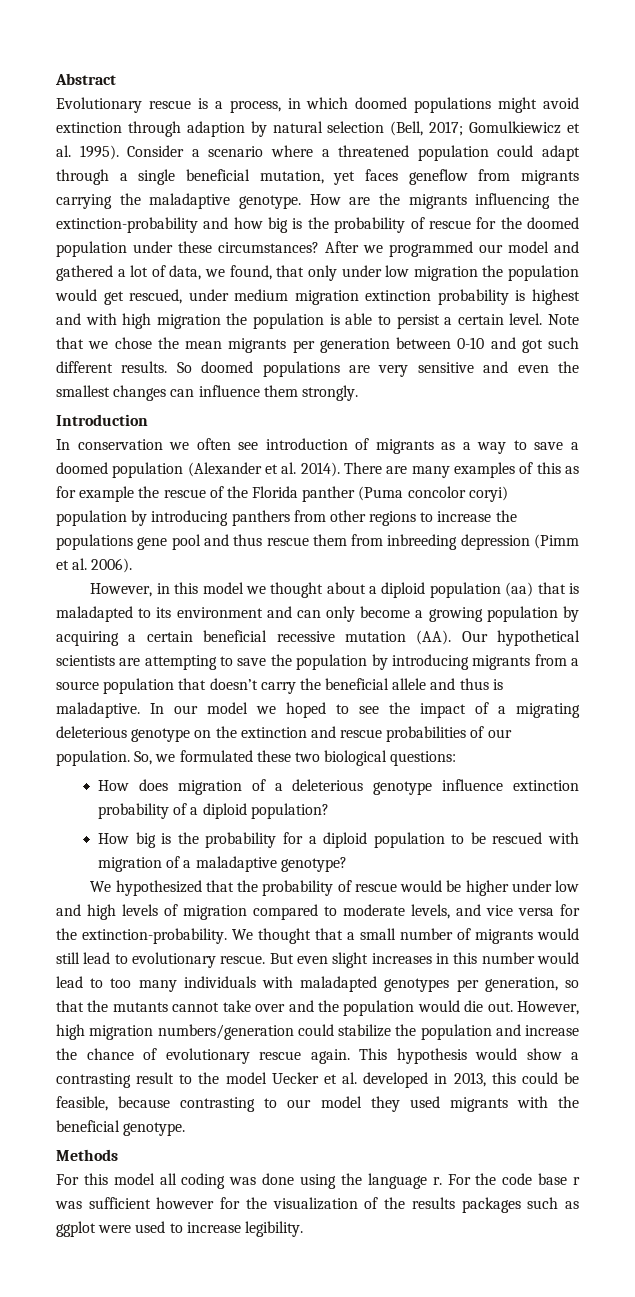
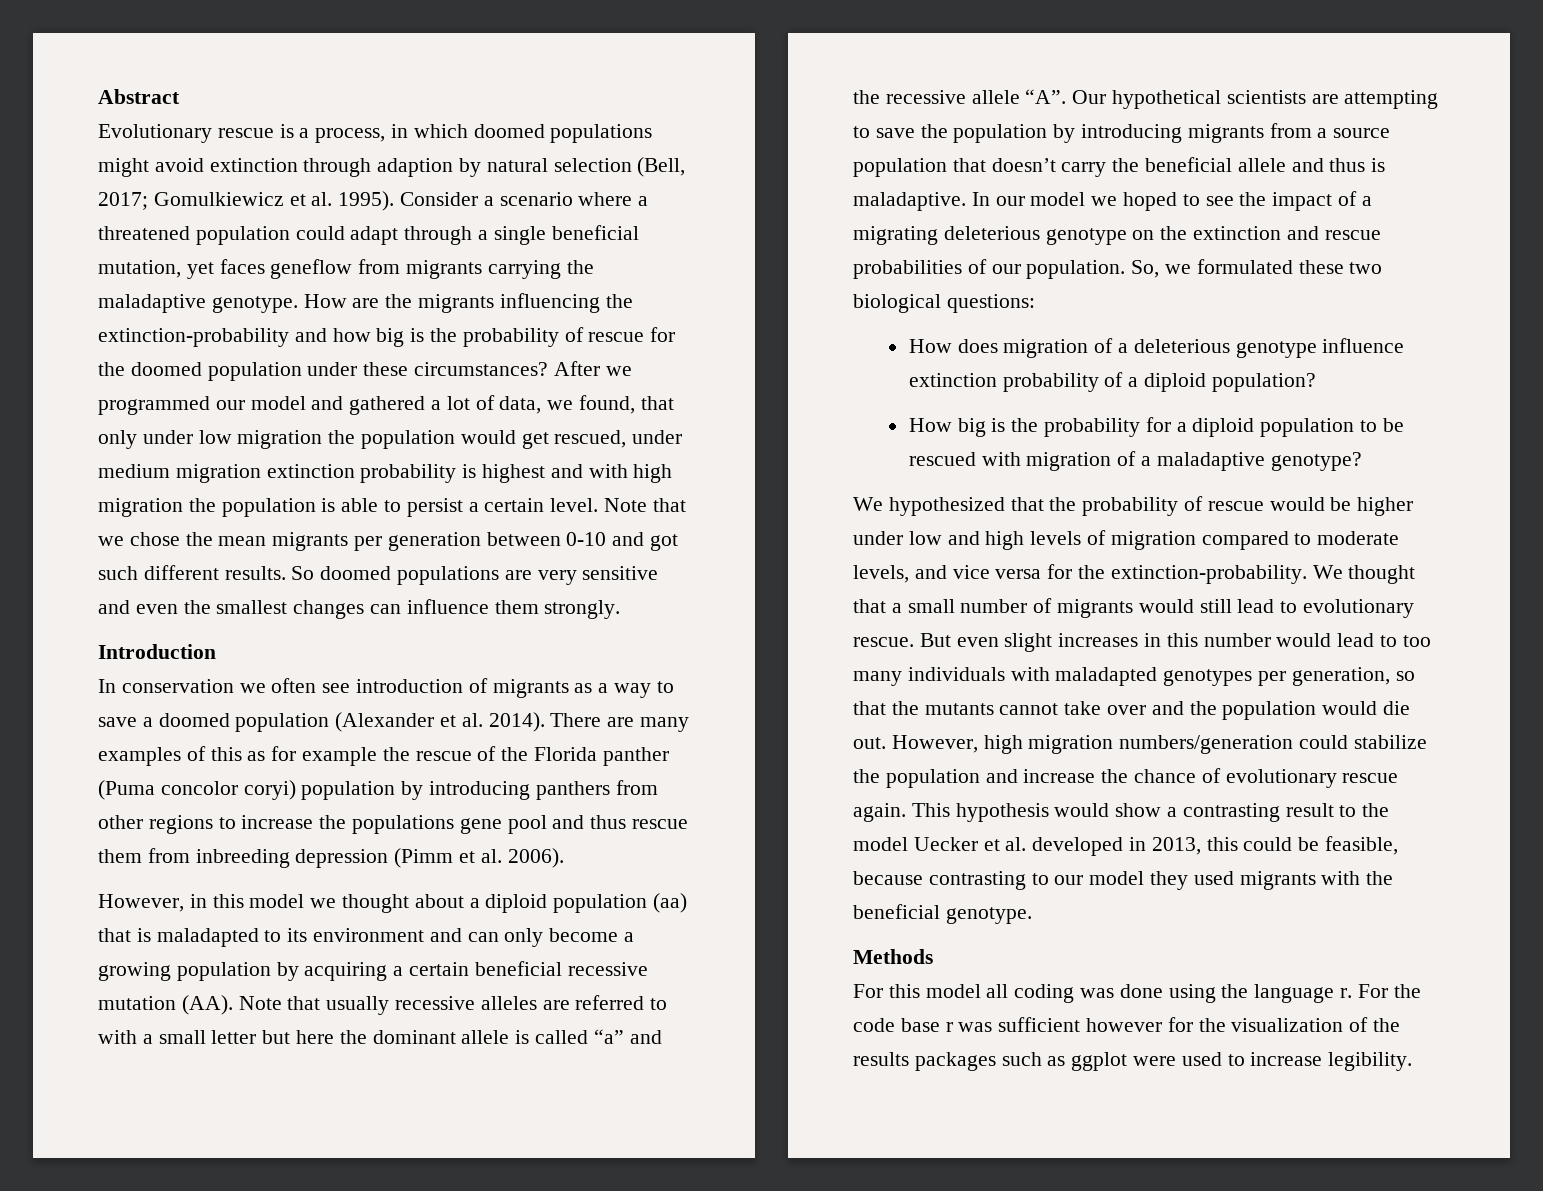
(452, 637) none -> [238,995,668,1015] [98,1029,662,1044] [853,89,1067,104] Note that usually recessive alleles are referred to with a small letter but here the dominant allele is called “a” and the recessive allele “A”.

